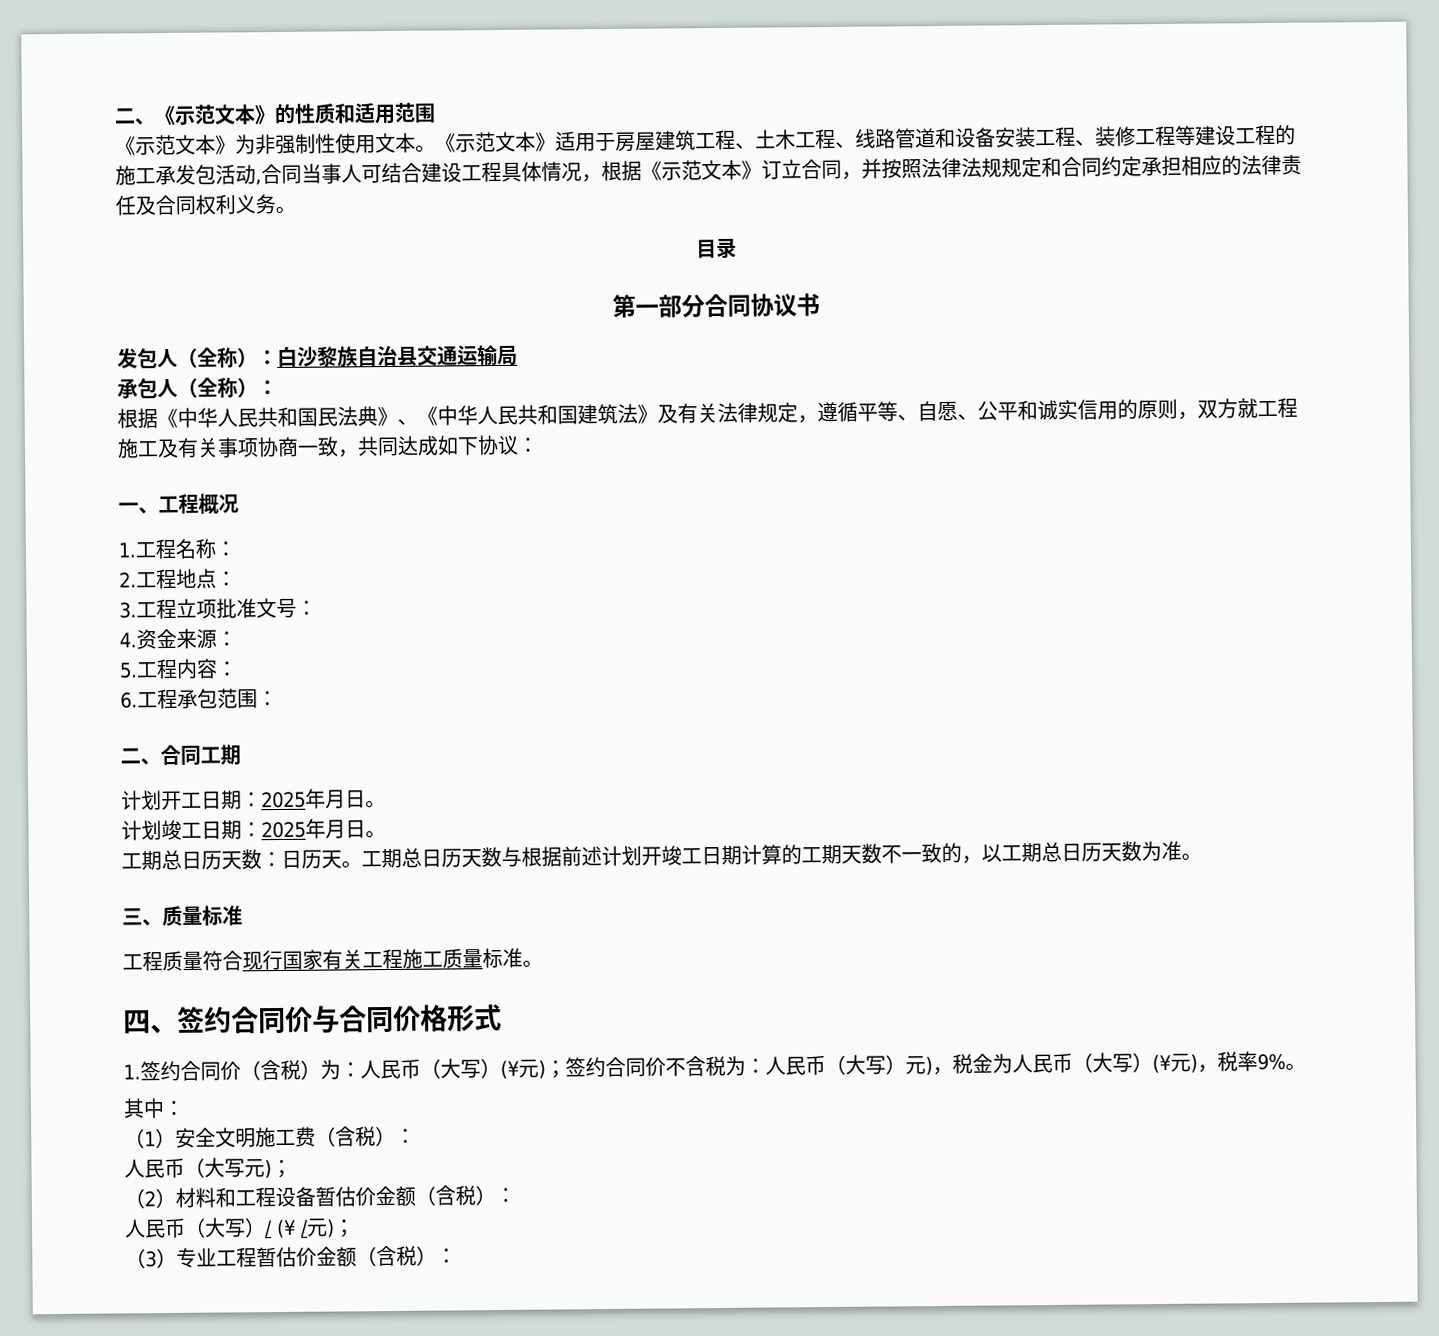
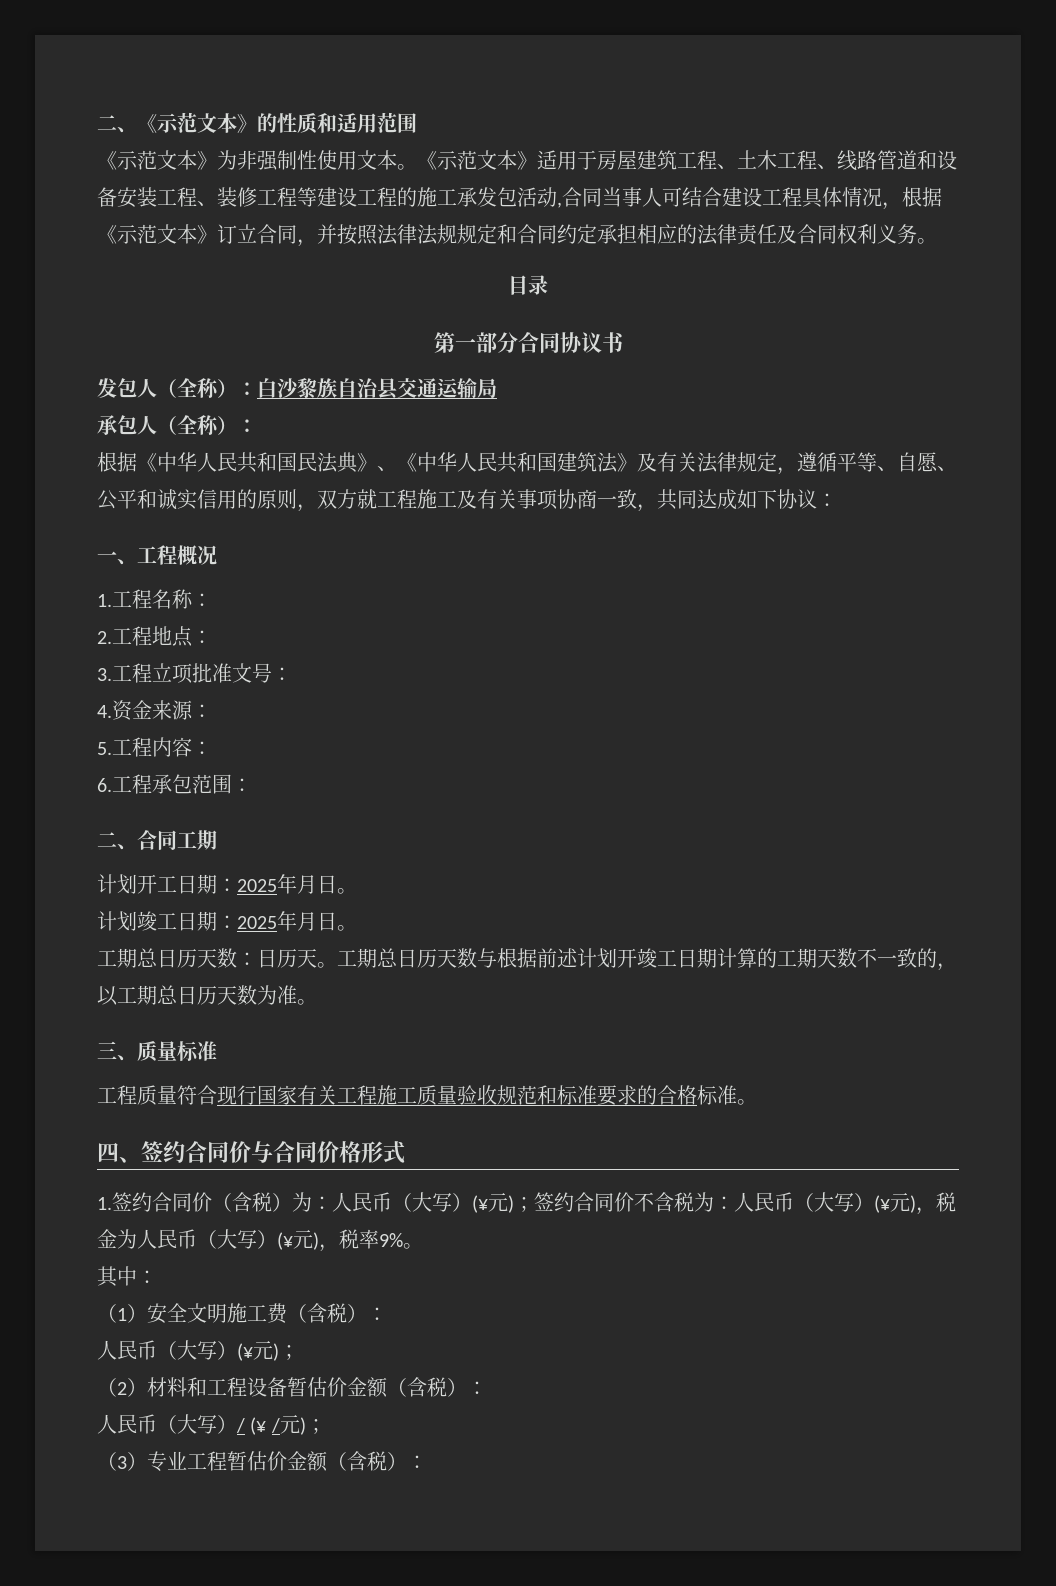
(483, 959) none -> [457,1085,697,1106] 验收规范和标准要求的合格
(906, 1064) none -> [874,1195,890,1213] (¥
(245, 1168) none -> [217,1341,253,1361] ）(¥

